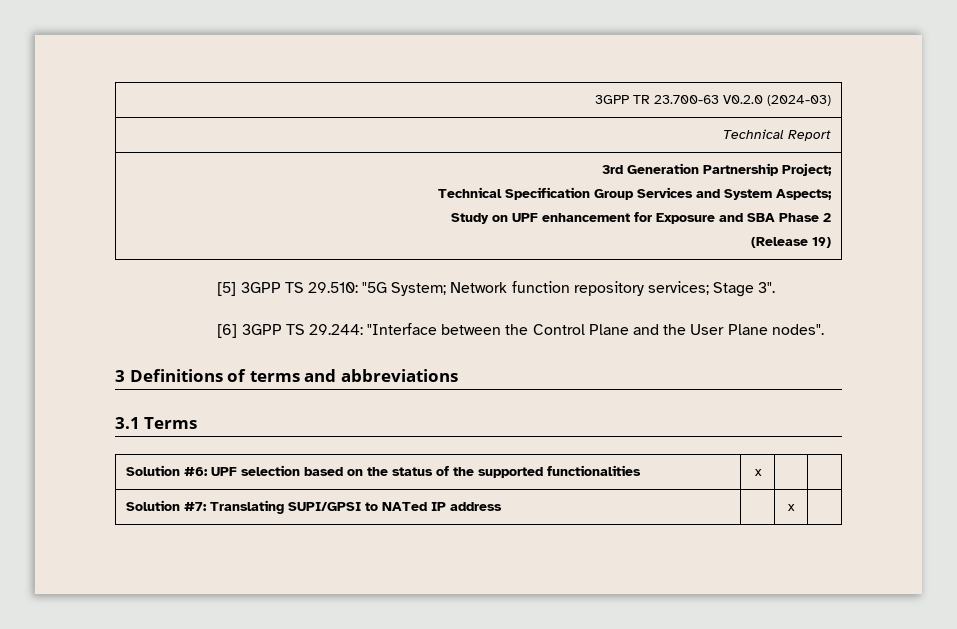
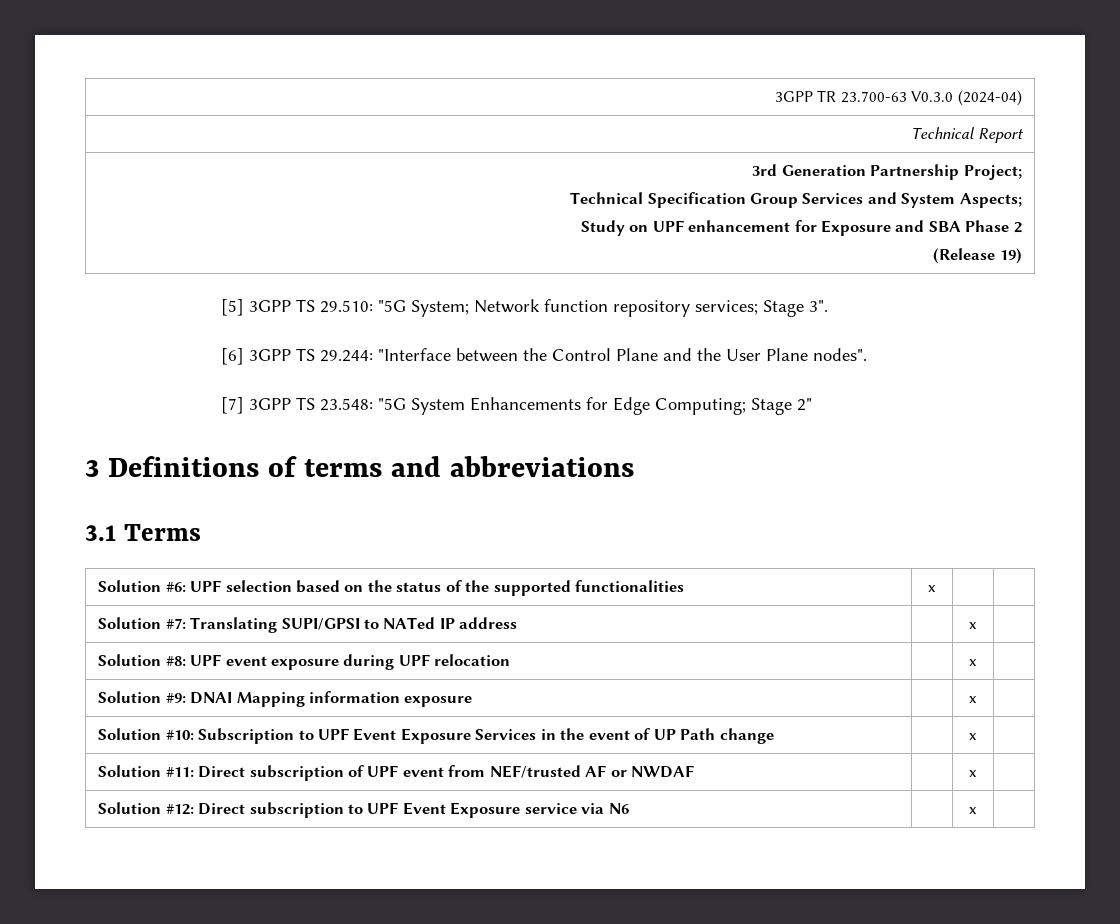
[723,95,832,106] V0.2.0 (2024-03) -> [911,90,1022,106] V0.3.0 (2024-04)
(824, 329) none -> [221,397,813,415] // [7] 3GPP TS 23.548: "5G System Enhancements for Edge Computing; Stage 2"
(795, 507) none -> [98,654,511,670] [969,659,977,666] [98,691,473,707] [969,696,977,703] [98,728,774,744] [969,733,977,740] [98,765,695,781] [969,770,977,777] [98,802,629,818] [969,807,977,814] // Solution #8: UPF event exposure during UPF relocation | | x | // Solution #9: DNAI Mapping information exposure | | x | // Solution #10: Subscription to UPF Event Exposure Services in the event of UP Path change | | x | // Solution #11: Direct subscription of UPF event from NEF/trusted AF or NWDAF | | x | // Solution #12: Direct subscription to UPF Event Exposure service via N6 | | x |

